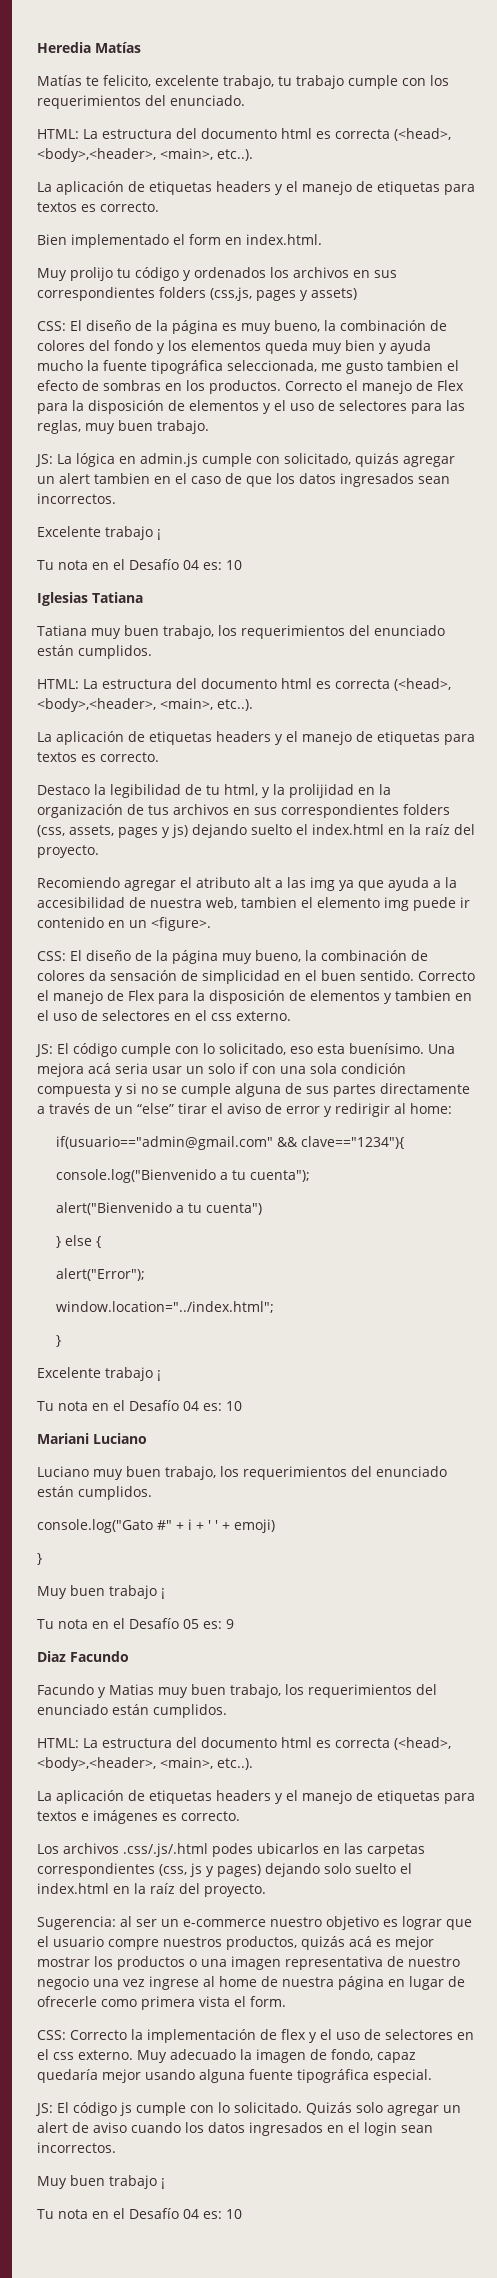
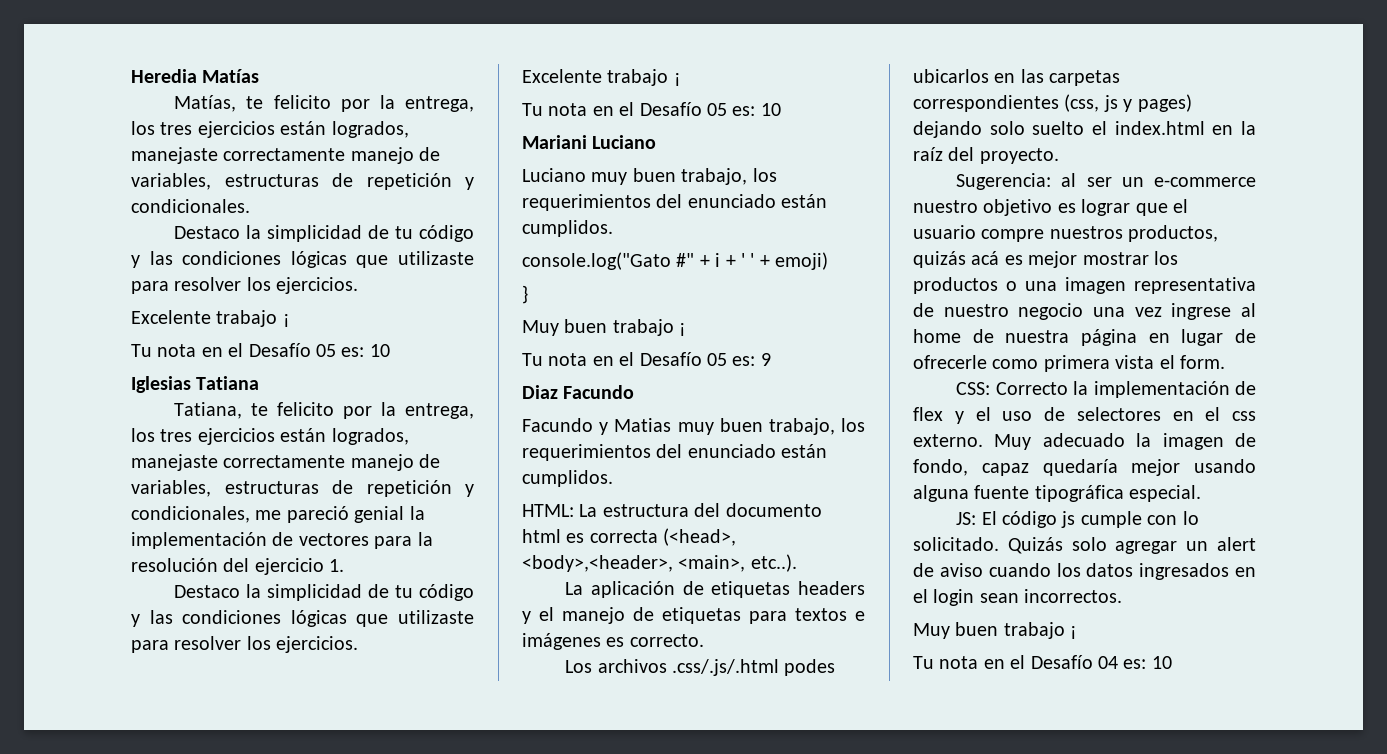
[37,75,449,89] [37,95,245,109] [37,128,451,141] [37,148,253,162] [37,181,475,195] [37,202,159,212] [37,234,322,248] [37,267,397,281] [37,287,357,301] [37,320,447,334] [37,340,431,354] [37,360,459,374] [37,380,464,394] [37,400,465,414] [37,420,209,434] [35,453,455,467] [37,473,450,487] [37,493,116,504] [37,526,161,540] [37,559,199,570] Matías te felicito, excelente trabajo, tu trabajo cumple con los requerimientos del enunciado. // HTML: La estructura del documento html es correcta (<head>, <body>,<header>, <main>, etc..). // La aplicación de etiquetas headers y el manejo de etiquetas para textos es correcto. // Bien implementado el form en index.html. // Muy prolijo tu código y ordenados los archivos en sus correspondientes folders (css,js, pages y assets) // CSS: El diseño de la página es muy bueno, la combinación de colores del fondo y los elementos queda muy bien y ayuda mucho la fuente tipográfica seleccionada, me gusto tambien el efecto de sombras en los productos. Correcto el manejo de Flex para la disposición de elementos y el uso de selectores para las reglas, muy buen trabajo. // JS: La lógica en admin.js cumple con solicitado, quizás agregar un alert tambien en el caso de que los datos ingresados sean incorrectos. // Excelente trabajo ¡ // Tu nota en el Desafío 04 -> [174,95,474,112] [131,121,409,138] [131,147,441,164] [131,173,474,190] [131,199,250,213] [174,225,474,242] [131,251,474,268] [131,277,359,294] [131,310,290,327] [131,343,336,357] Matías, te felicito por la entrega, los tres ejercicios están logrados, manejaste correctamente manejo de variables, estructuras de repetición y condicionales. // Destaco la simplicidad de tu código y las condiciones lógicas que utilizaste para resolver los ejercicios. // Excelente trabajo ¡ // Tu nota en el Desafío 05
[37,625,445,639] [37,645,152,659] [37,678,451,691] [37,698,253,712] [37,731,475,745] [37,752,159,762] [37,784,391,798] [37,804,450,818] [37,824,475,838] [37,845,99,858] [37,877,457,891] [37,897,470,911] [37,917,211,931] [37,950,428,964] [37,970,475,984] [37,990,472,1004] [37,1010,291,1021] [35,1043,455,1057] [37,1063,406,1077] [37,1083,470,1097] [37,1103,452,1117] [56,1136,405,1150] [56,1169,311,1183] [56,1202,263,1215] [56,1235,102,1248] [56,1268,146,1281] [56,1301,275,1313] [56,1335,62,1347] [37,1367,161,1381] [37,1400,199,1411] Tatiana muy buen trabajo, los requerimientos del enunciado están cumplidos. // HTML: La estructura del documento html es correcta (<head>, <body>,<header>, <main>, etc..). // La aplicación de etiquetas headers y el manejo de etiquetas para textos es correcto. // Destaco la legibilidad de tu html, y la prolijidad en la organización de tus archivos en sus correspondientes folders (css, assets, pages y js) dejando suelto el index.html en la raíz del proyecto. // Recomiendo agregar el atributo alt a las img ya que ayuda a la accesibilidad de nuestra web, tambien el elemento img puede ir contenido en un <figure>. // CSS: El diseño de la página muy bueno, la combinación de colores da sensación de simplicidad en el buen sentido. Correcto el manejo de Flex para la disposición de elementos y tambien en el uso de selectores en el css externo. // JS: El código cumple con lo solicitado, eso esta buenísimo. Una mejora acá seria usar un solo if con una sola condición compuesta y si no se cumple alguna de sus partes directamente a través de un “else” tirar el aviso de error y redirigir al home: // if(usuario=="admin@gmail.com" && clave=="1234"){ // console.log("Bienvenido a tu cuenta"); // alert("Bienvenido a tu cuenta") // } else { // alert("Error"); // window.location="../index.html"; // } // Excelente trabajo ¡ // Tu nota en el Desafío 04 -> [174,402,474,419] [131,428,409,445] [131,454,441,471] [131,480,474,497] [131,506,425,523] [131,532,433,549] [131,558,345,575] [174,584,474,601] [131,610,474,627] [131,636,359,653] [522,69,681,86] [522,102,727,116] Tatiana, te felicito por la entrega, los tres ejercicios están logrados, manejaste correctamente manejo de variables, estructuras de repetición y condicionales, me pareció genial la implementación de vectores para la resolución del ejercicio 1. // Destaco la simplicidad de tu código y las condiciones lógicas que utilizaste para resolver los ejercicios. // Excelente trabajo ¡ // Tu nota en el Desafío 05

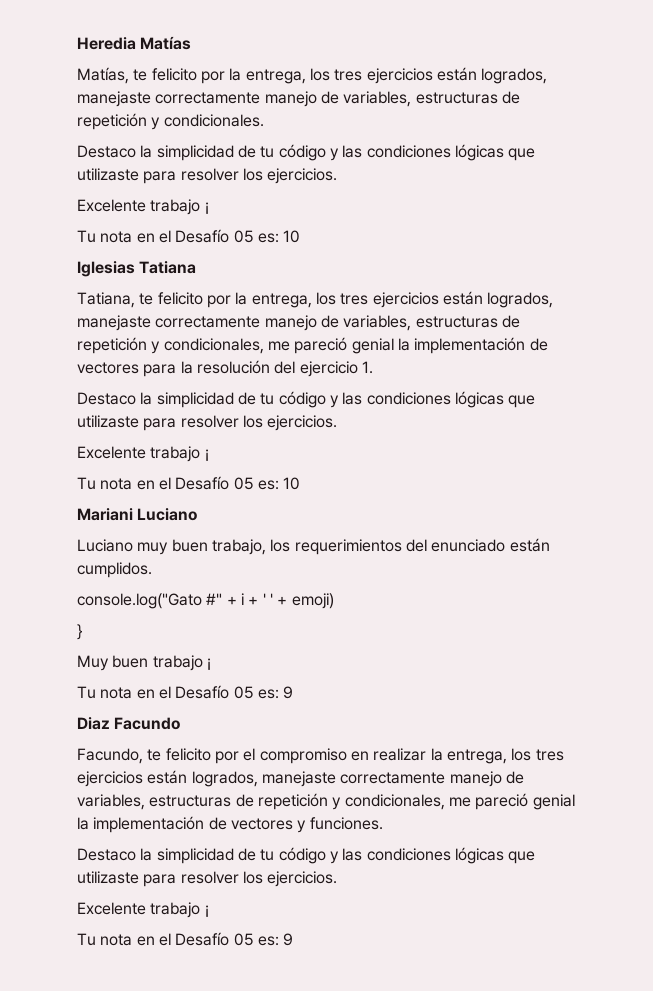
[522,418,865,435] [522,444,828,461] [522,470,613,487] [522,503,822,517] [522,528,737,546] [522,554,797,572] [565,581,865,598] [522,607,865,624] [522,633,704,650] [565,659,836,676] [913,69,1121,86] [913,94,1192,112] [913,121,1256,138] [913,147,1059,164] [956,173,1256,190] [913,199,1188,216] [913,225,1219,242] [913,251,1178,268] [913,277,1256,294] [913,303,1256,320] [913,329,1256,346] [913,355,1225,372] [956,381,1256,398] [913,407,1256,424] [913,433,1256,450] [913,459,1256,476] [913,485,1202,502] [956,511,1199,528] [913,537,1256,554] [913,563,1256,580] [913,589,1123,606] [913,622,1078,639] [913,655,1172,669] Facundo y Matias muy buen trabajo, los requerimientos del enunciado están cumplidos. // HTML: La estructura del documento html es correcta (<head>, <body>,<header>, <main>, etc..). // La aplicación de etiquetas headers y el manejo de etiquetas para textos e imágenes es correcto. // Los archivos .css/.js/.html podes ubicarlos en las carpetas correspondientes (css, js y pages) dejando solo suelto el index.html en la raíz del proyecto. // Sugerencia: al ser un e-commerce nuestro objetivo es lograr que el usuario compre nuestros productos, quizás acá es mejor mostrar los productos o una imagen representativa de nuestro negocio una vez ingrese al home de nuestra página en lugar de ofrecerle como primera vista el form. // CSS: Correcto la implementación de flex y el uso de selectores en el css externo. Muy adecuado la imagen de fondo, capaz quedaría mejor usando alguna fuente tipográfica especial. // JS: El código js cumple con lo solicitado. Quizás solo agregar un alert de aviso cuando los datos ingresados en el login sean incorrectos. // Muy buen trabajo ¡ // Tu nota en el Desafío 04 es: 10 -> [77,748,564,764] [77,770,524,787] [77,793,575,810] [77,816,383,833] [77,847,536,864] [77,871,338,887] [77,902,209,918] [77,932,294,946] Facundo, te felicito por el compromiso en realizar la entrega, los tres ejercicios están logrados, manejaste correctamente manejo de variables, estructuras de repetición y condicionales, me pareció genial la implementación de vectores y funciones. // Destaco la simplicidad de tu código y las condiciones lógicas que utilizaste para resolver los ejercicios. // Excelente trabajo ¡ // Tu nota en el Desafío 05 es: 9

